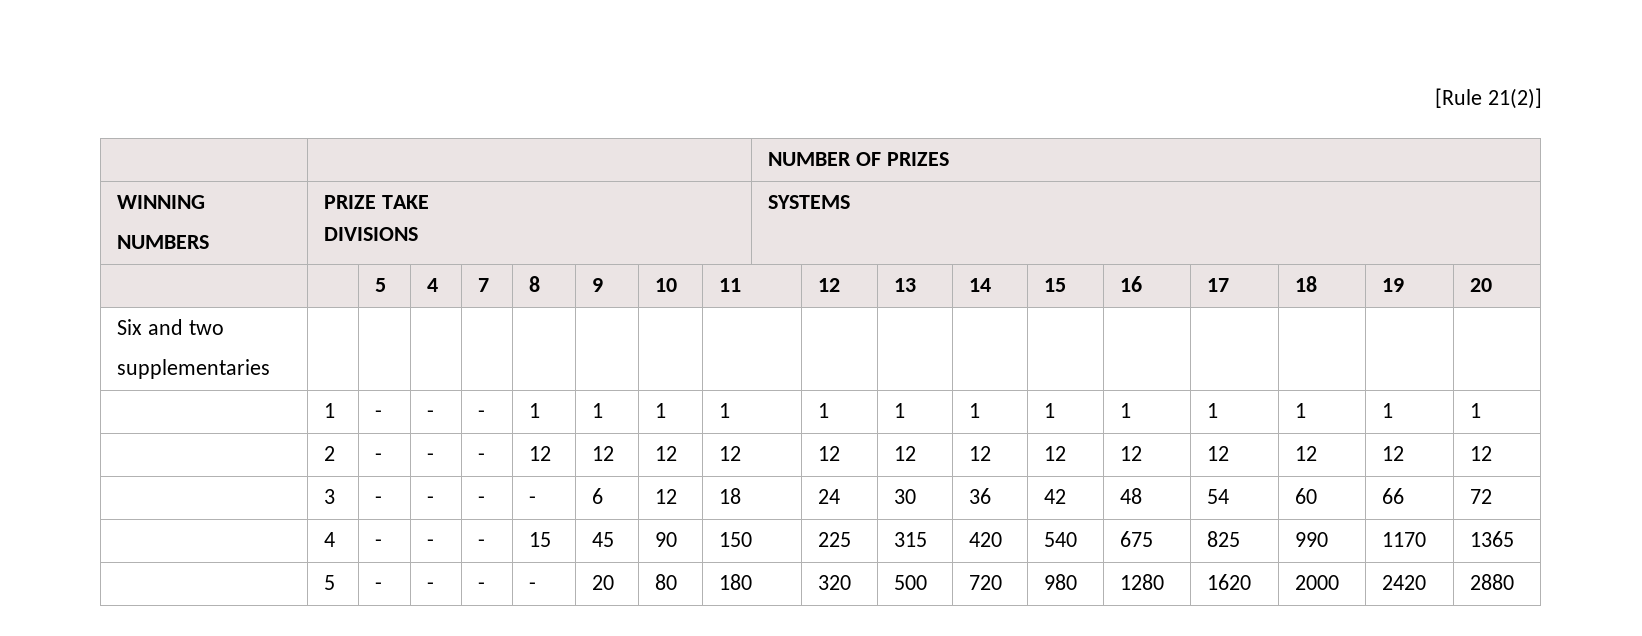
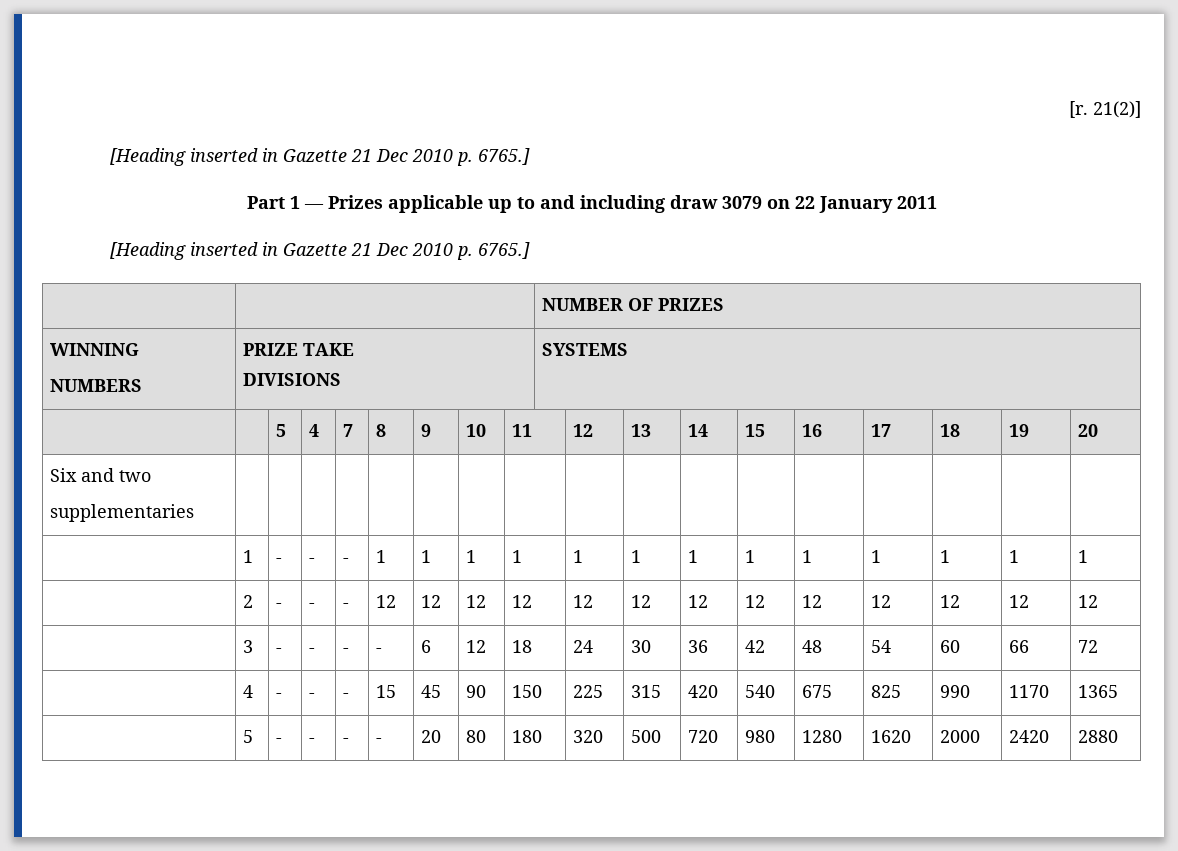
[1435,88,1483,108] [Rule -> [1069,101,1088,118] [r.
(1542, 98) none -> [109,148,530,166] [246,195,937,213] [109,242,530,260] // [Heading inserted in Gazette 21 Dec 2010 p. 6765.] // Part 1 — Prizes applicable up to and including draw 3079 on 22 January 2011 // [Heading inserted in Gazette 21 Dec 2010 p. 6765.]

